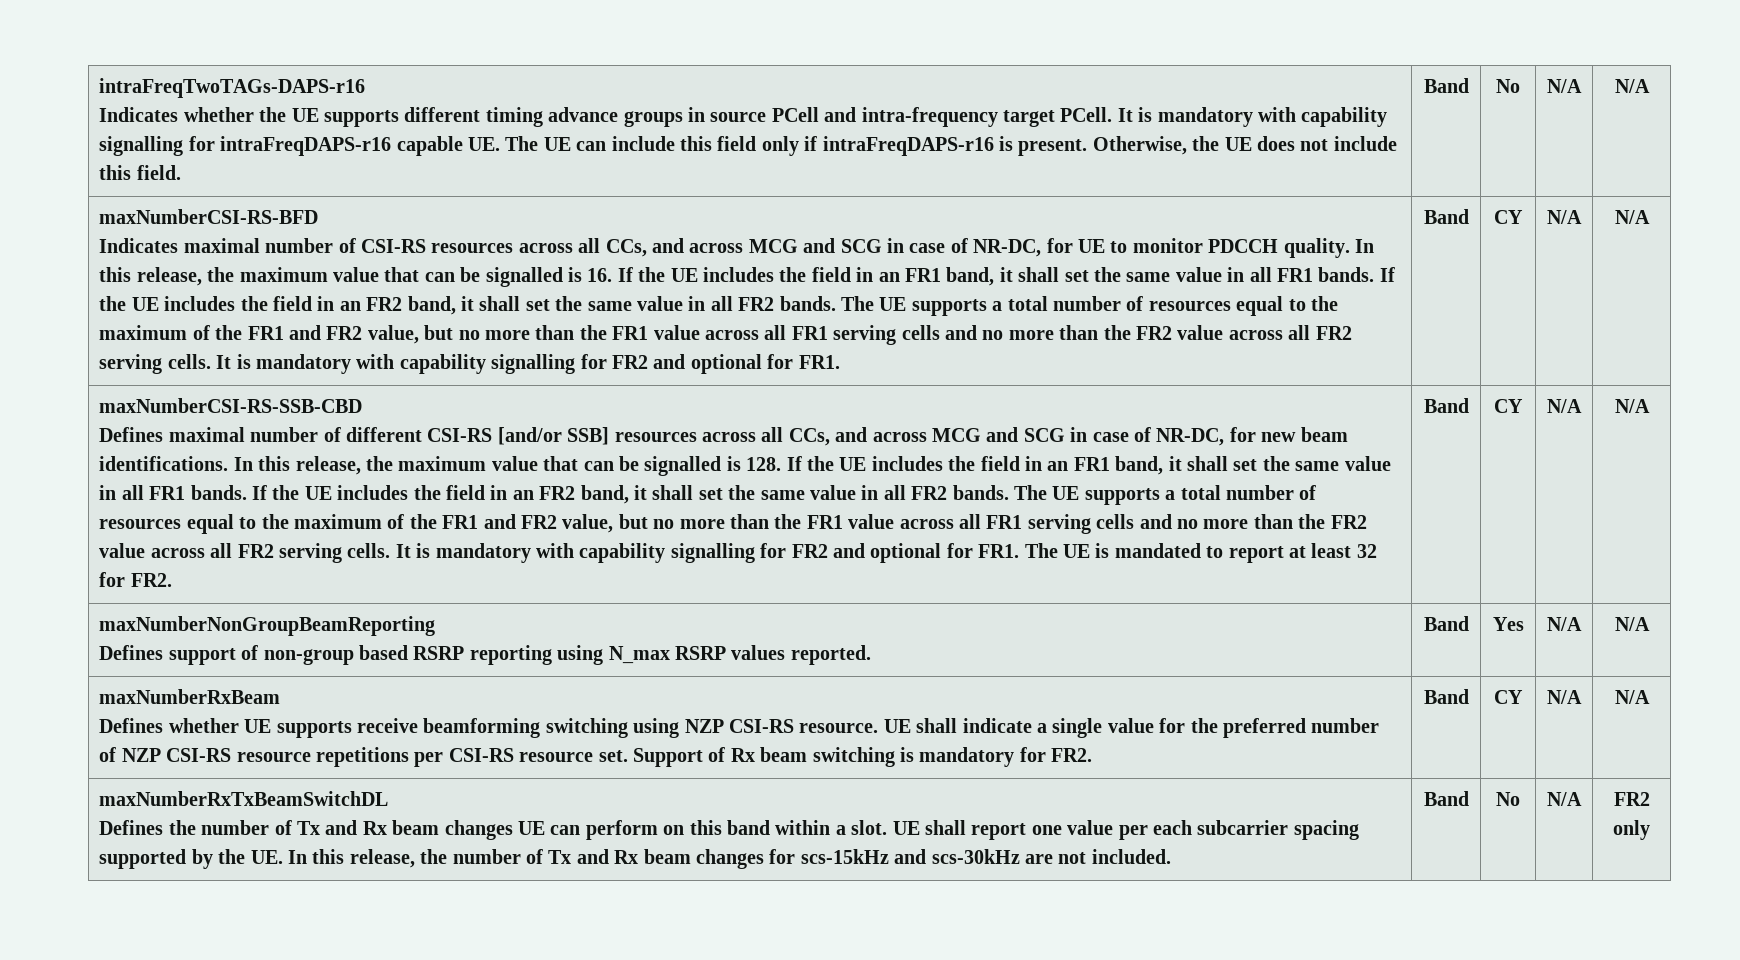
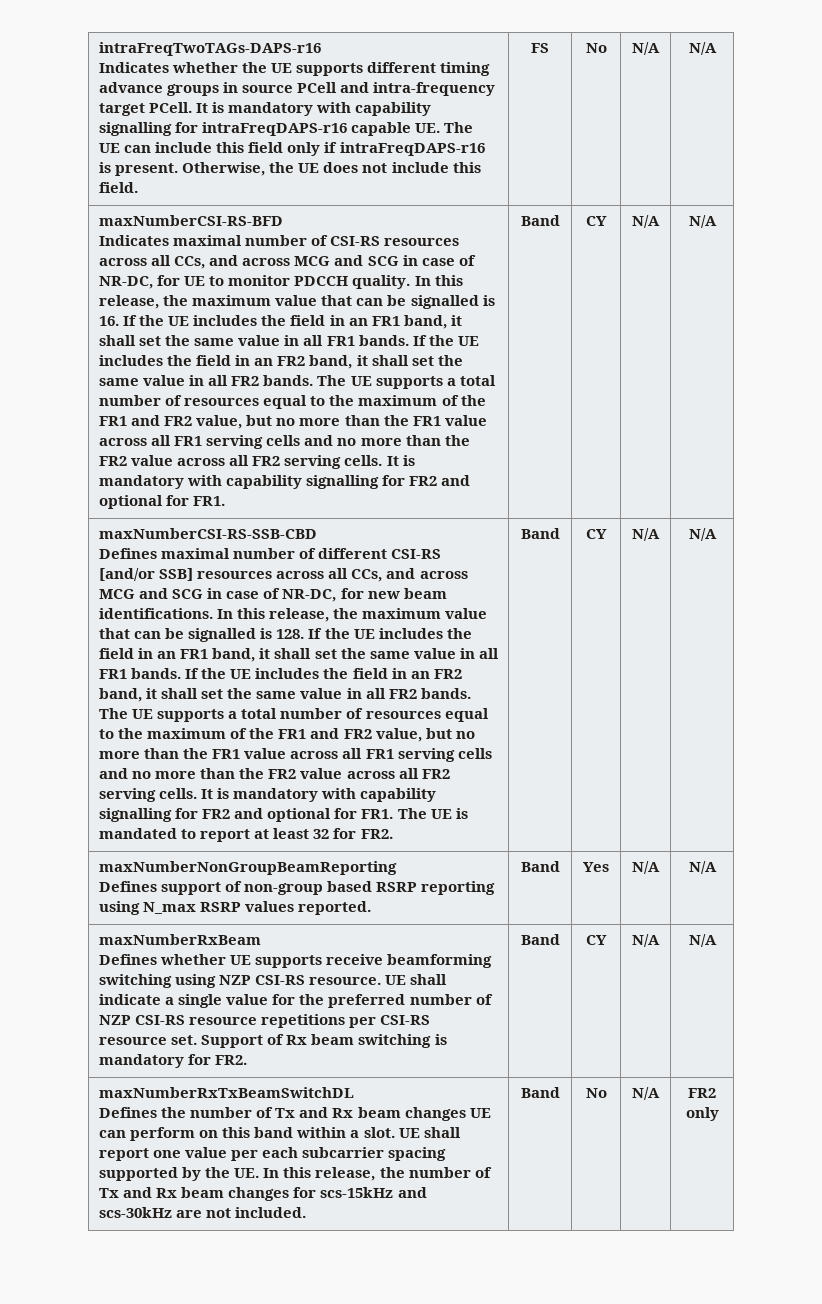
[1423,78,1469,93] Band -> [531,43,549,53] FS

